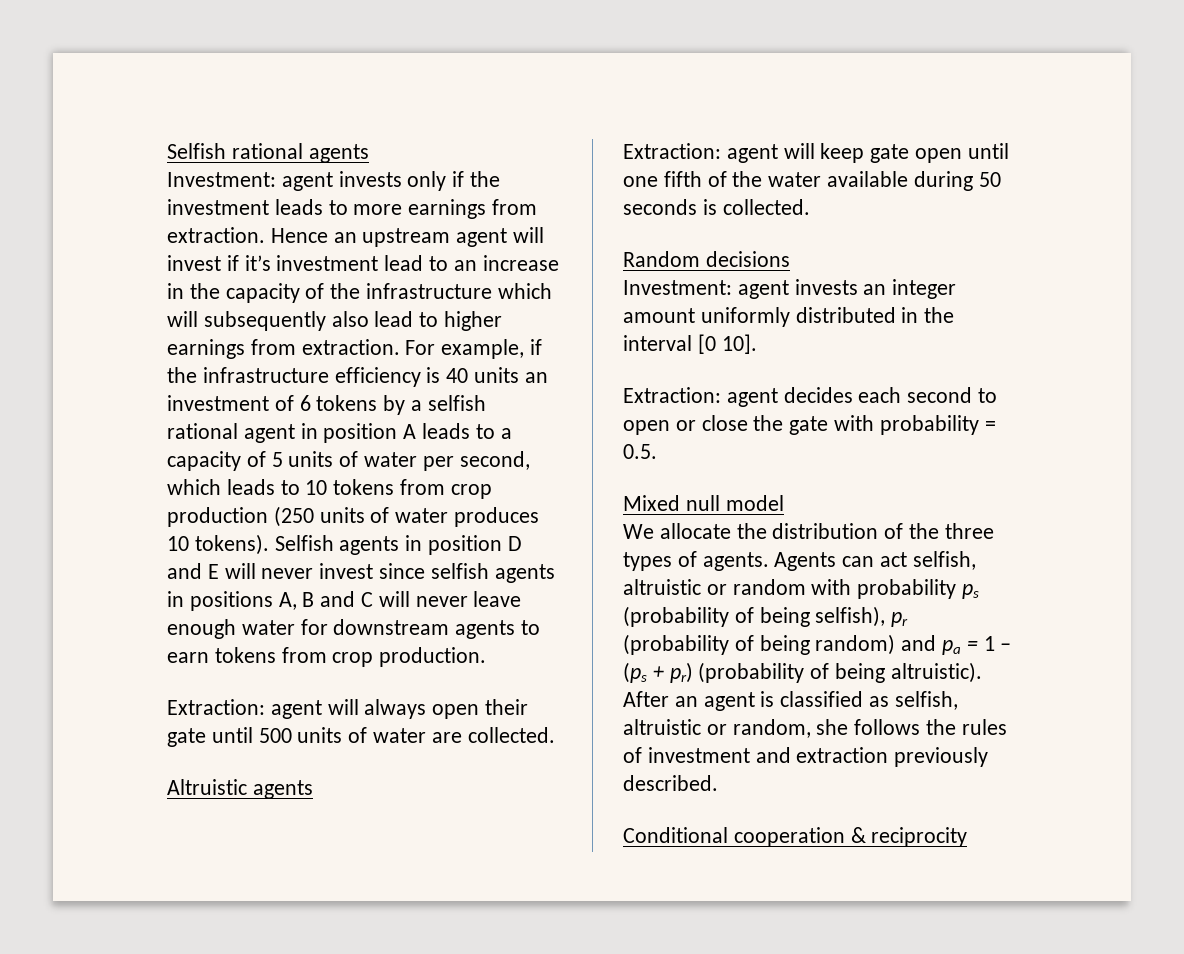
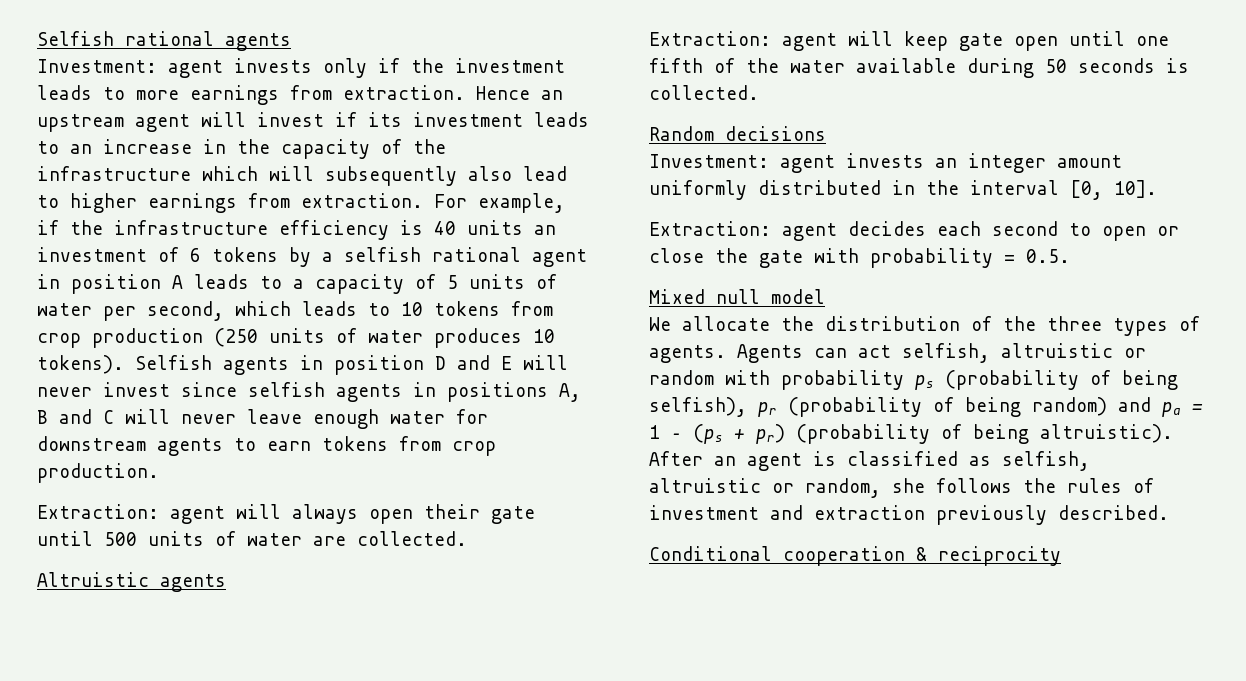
[244,255,424,271] it’s investment lead -> [368,112,589,127] its investment leads
[697,334,716,354] [0 -> [1070,180,1103,200] [0,

